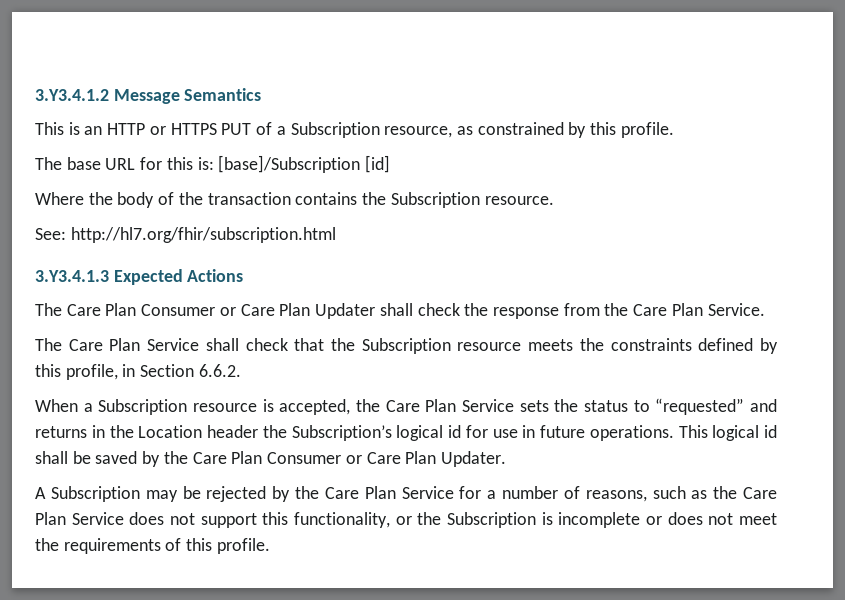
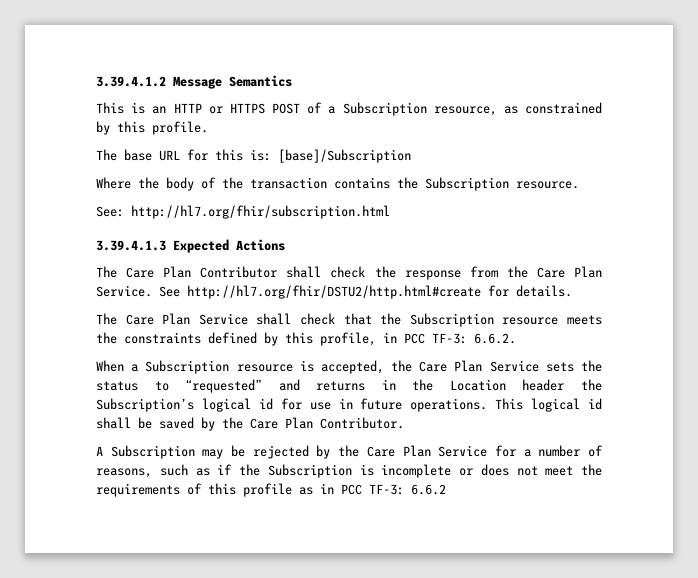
[35,89,109,101] 3.Y3.4.1.2 -> [96,76,166,87] 3.39.4.1.2
[221,123,252,135] PUT -> [272,103,300,114] POST
[365,155,391,173] [id] -> (411, 156) none
[35,270,109,282] 3.Y3.4.1.3 -> [96,240,166,251] 3.39.4.1.3
[141,303,376,319] Consumer or Care Plan Updater -> [200,266,278,278] Contributor
(765, 309) none -> [159,285,572,299] See http://hl7.org/fhir/DSTU2/http.html#create for details.
[140,364,195,377] Section -> [404,333,467,344] PCC TF-3:
[267,451,506,467] Consumer or Care Plan Updater. -> [320,417,404,429] Contributor.
[713,486,778,499] [35,512,412,528] the Care Plan Service does not support this functionality, or -> [217,464,233,475] if
[216,538,270,554] profile. -> [243,483,446,497] profile as in PCC TF-3: 6.6.2

